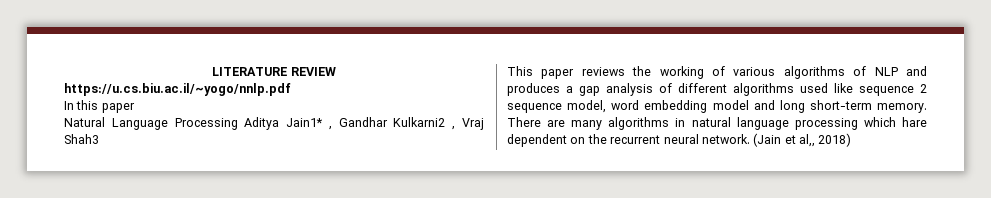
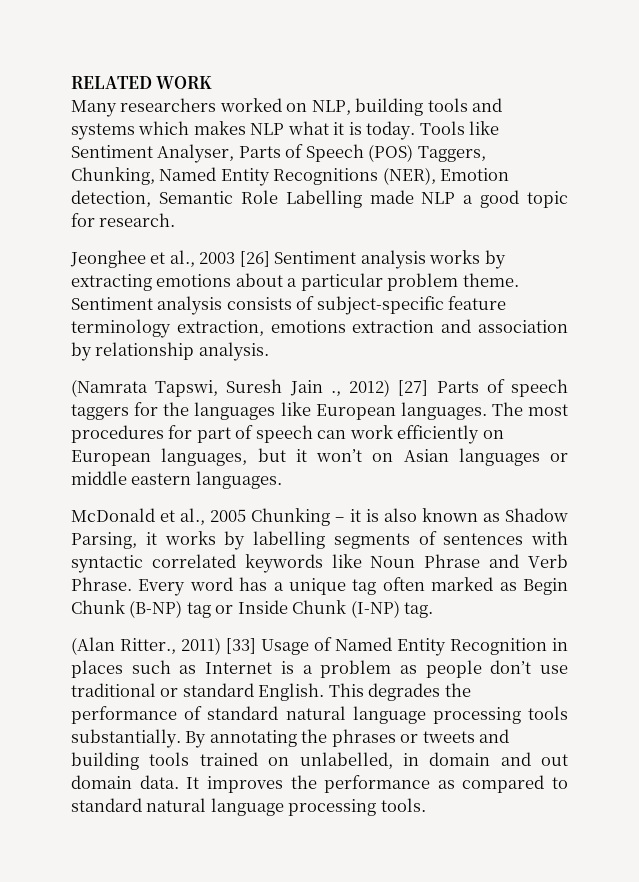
[212,67,336,76] [64,83,291,96] [64,100,135,113] [64,117,484,130] [64,134,99,144] [507,66,927,79] [507,83,927,96] [507,100,927,113] [507,117,927,130] [507,133,852,147] LITERATURE REVIEW // https://u.cs.biu.ac.il/~yogo/nnlp.pdf // In this paper // Natural Language Processing Aditya Jain1* , Gandhar Kulkarni2 , Vraj Shah3 // This paper reviews the working of various algorithms of NLP and produces a gap analysis of different algorithms used like sequence 2 sequence model, word embedding model and long short-term memory. There are many algorithms in natural language processing which hare dependent on the recurrent neural network. (Jain et al,, 2018) -> [71,76,213,89] [71,98,503,117] [71,121,500,140] [71,144,486,163] [71,167,510,186] [71,190,568,208] [71,213,176,227] [70,250,506,269] [71,273,519,291] [71,296,507,315] [71,319,568,338] [71,342,269,361] [71,379,568,397] [71,402,568,420] [71,425,504,444] [71,448,568,466] [71,471,282,489] [71,508,568,526] [71,531,568,550] [71,554,568,573] [71,577,568,596] [71,600,434,618] [71,637,568,656] [71,660,568,678] [71,683,471,701] [71,706,568,724] [71,729,510,748] [71,752,568,770] [71,775,568,793] [71,798,426,816] RELATED WORK // Many researchers worked on NLP, building tools and systems which makes NLP what it is today. Tools like Sentiment Analyser, Parts of Speech (POS) Taggers, Chunking, Named Entity Recognitions (NER), Emotion detection, Semantic Role Labelling made NLP a good topic for research. // Jeonghee et al., 2003 [26] Sentiment analysis works by extracting emotions about a particular problem theme. Sentiment analysis consists of subject-specific feature terminology extraction, emotions extraction and association by relationship analysis. // (Namrata Tapswi, Suresh Jain ., 2012) [27] Parts of speech taggers for the languages like European languages. The most procedures for part of speech can work efficiently on European languages, but it won’t on Asian languages or middle eastern languages. // McDonald et al., 2005 Chunking – it is also known as Shadow Parsing, it works by labelling segments of sentences with syntactic correlated keywords like Noun Phrase and Verb Phrase. Every word has a unique tag often marked as Begin Chunk (B-NP) tag or Inside Chunk (I-NP) tag. // (Alan Ritter., 2011) [33] Usage of Named Entity Recognition in places such as Internet is a problem as people don’t use traditional or standard English. This degrades the performance of standard natural language processing tools substantially. By annotating the phrases or tweets and building tools trained on unlabelled, in domain and out domain data. It improves the performance as compared to standard natural language processing tools.

